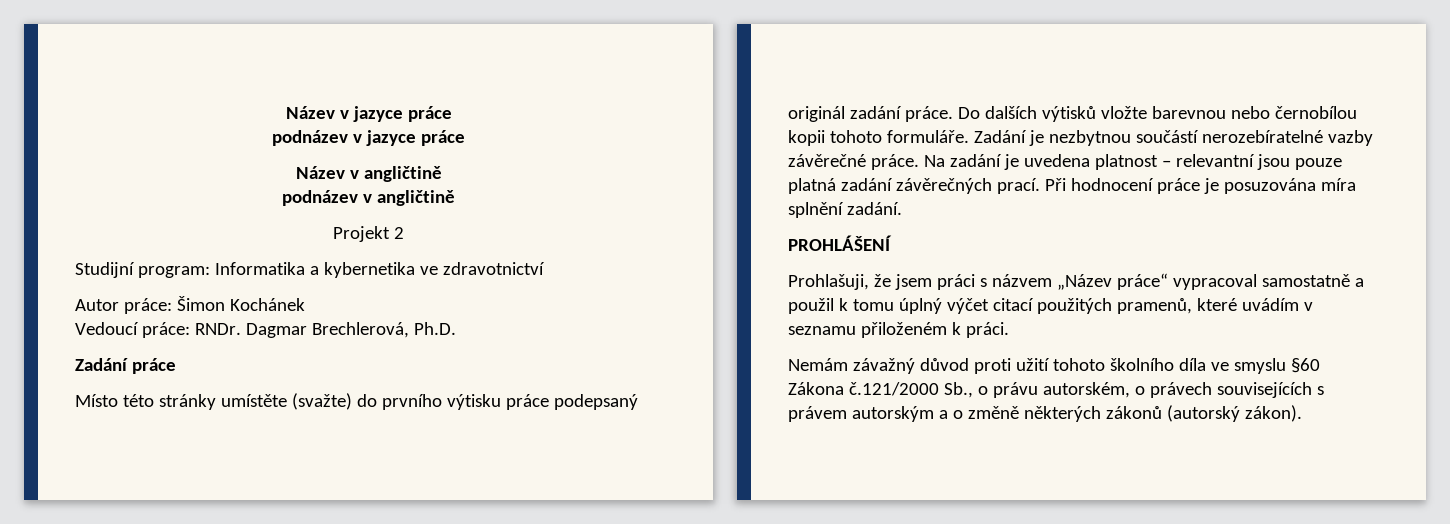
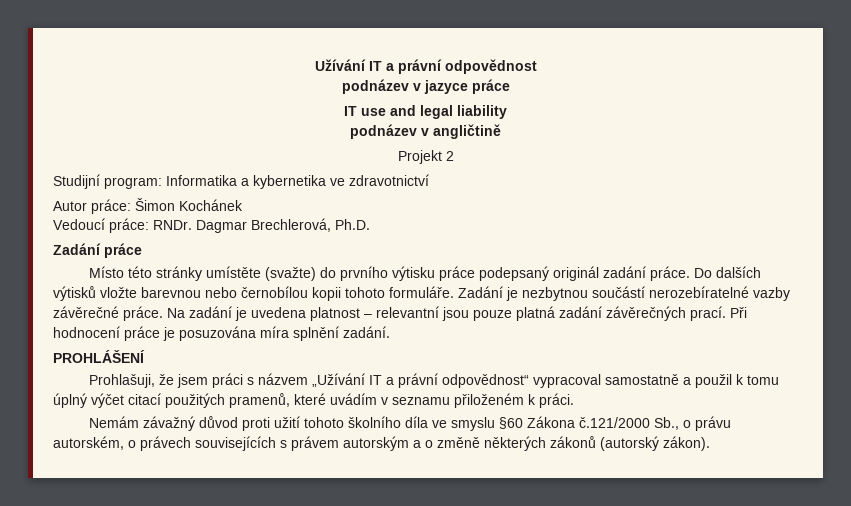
[285,106,452,122] Název v jazyce práce -> [314,59,537,74] Užívání IT a právní odpovědnost
[295,166,442,182] Název v angličtině -> [344,105,507,119] IT use and legal liability
[1056,273,1168,290] „Název práce“ -> [312,373,530,388] „Užívání IT a právní odpovědnost“

